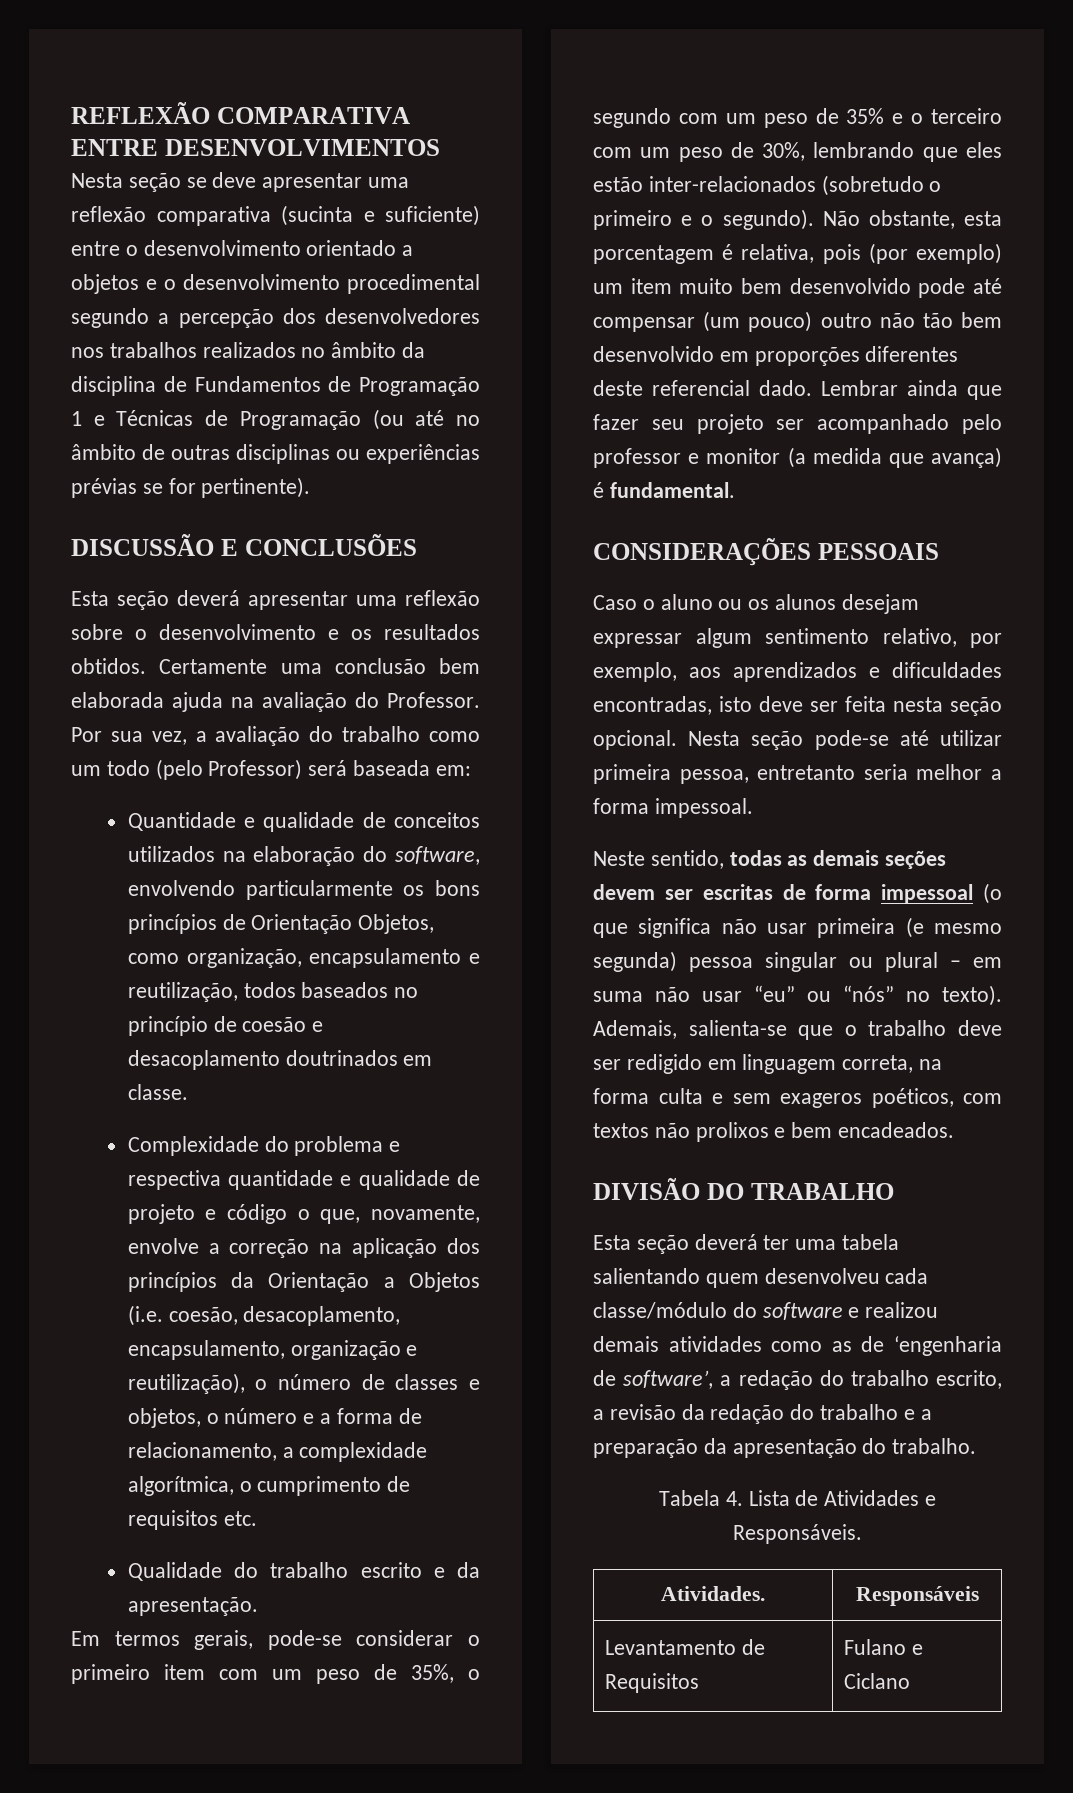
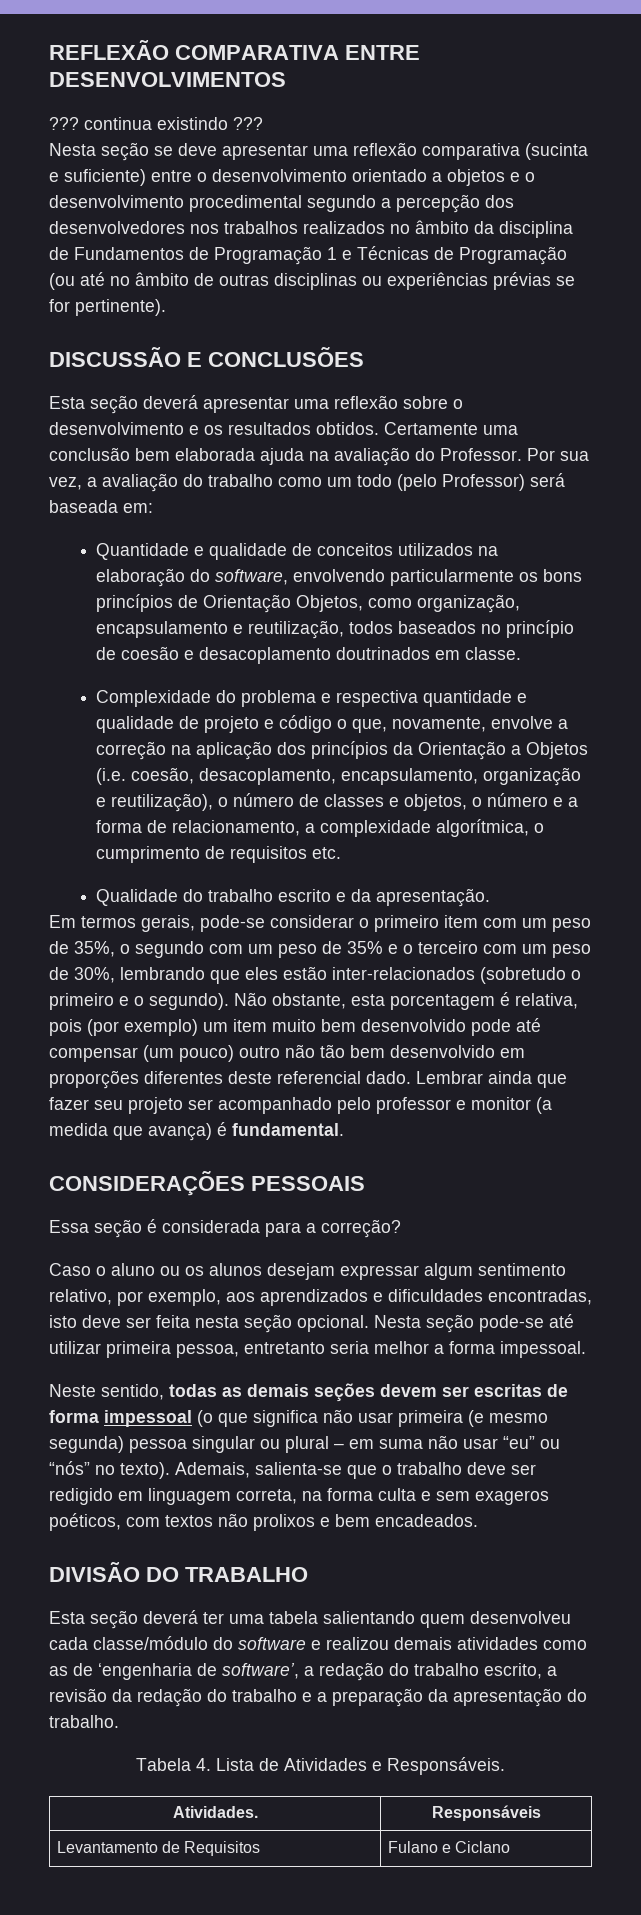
(440, 147) none -> [49,117,263,130] // ??? continua existindo ???
(939, 551) none -> [49,1219,401,1238] // Essa seção é considerada para a correção?

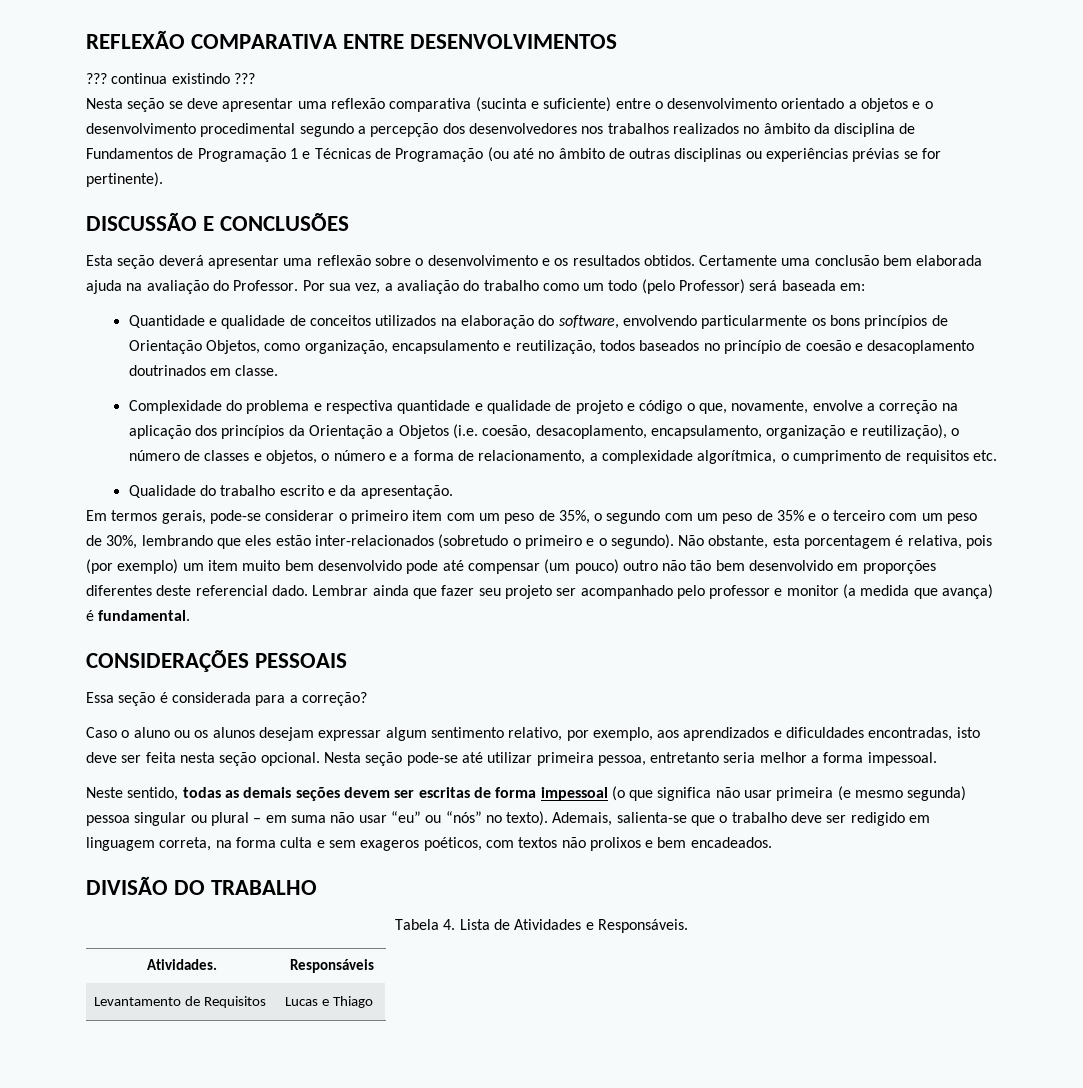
[49,1610,571,1629] [49,1636,587,1650] [49,1662,557,1681] [49,1688,587,1707] [49,1715,119,1728] // Esta seção deverá ter uma tabela salientando quem desenvolveu cada classe/módulo do software e realizou demais atividades como as de ‘engenharia de software’, a redação do trabalho escrito, a revisão da redação do trabalho e a preparação da apresentação do trabalho. -> (318, 887) none
[387,1841,511,1853] Fulano e Ciclano -> [285,996,374,1008] Lucas e Thiago

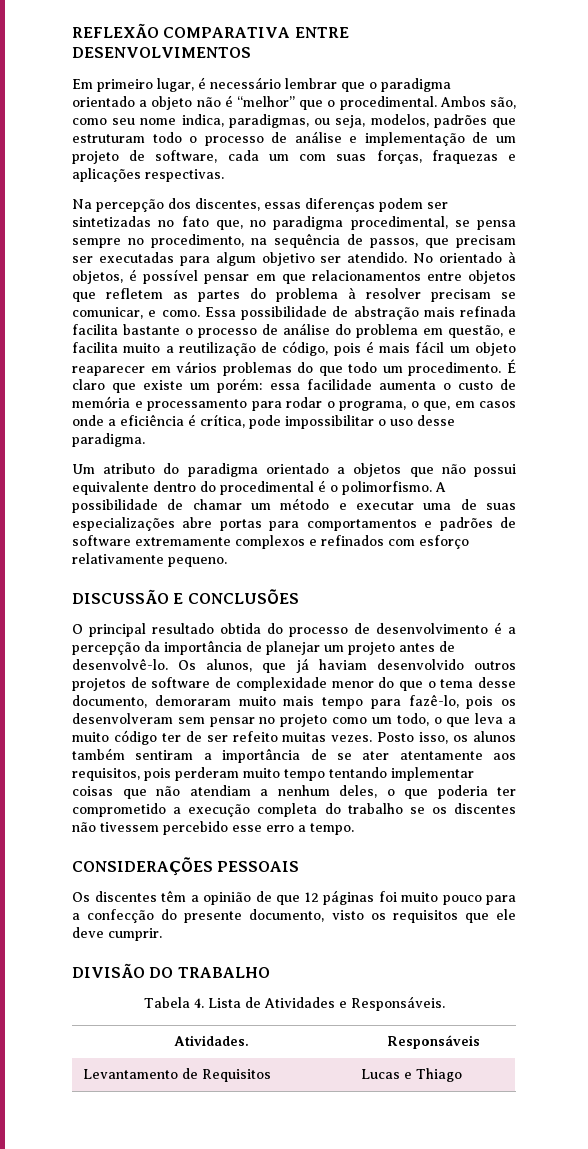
[86,73,255,84] [86,97,933,112] [86,123,916,137] [86,147,942,162] [86,172,163,187] [86,212,350,231] [86,255,983,269] [86,279,866,294] [128,315,948,329] [128,340,975,354] [128,365,279,376] [128,400,958,414] [128,424,960,439] [128,450,997,464] [128,485,453,499] [86,510,978,524] [86,534,993,549] [86,559,936,574] [86,584,994,599] [86,610,191,621] [86,650,348,672] [86,692,367,706] [86,727,980,741] [86,752,937,766] [86,786,967,801] [86,811,931,826] [86,837,772,851] ??? continua existindo ??? // Nesta seção se deve apresentar uma reflexão comparativa (sucinta e suficiente) entre o desenvolvimento orientado a objetos e o desenvolvimento procedimental segundo a percepção dos desenvolvedores nos trabalhos realizados no âmbito da disciplina de Fundamentos de Programação 1 e Técnicas de Programação (ou até no âmbito de outras disciplinas ou experiências prévias se for pertinente). // DISCUSSÃO E CONCLUSÕES // Esta seção deverá apresentar uma reflexão sobre o desenvolvimento e os resultados obtidos. Certamente uma conclusão bem elaborada ajuda na avaliação do Professor. Por sua vez, a avaliação do trabalho como um todo (pelo Professor) será baseada em: // Quantidade e qualidade de conceitos utilizados na elaboração do software, envolvendo particularmente os bons princípios de Orientação Objetos, como organização, encapsulamento e reutilização, todos baseados no princípio de coesão e desacoplamento doutrinados em classe. // Complexidade do problema e respectiva quantidade e qualidade de projeto e código o que, novamente, envolve a correção na aplicação dos princípios da Orientação a Objetos (i.e. coesão, desacoplamento, encapsulamento, organização e reutilização), o número de classes e objetos, o número e a forma de relacionamento, a complexidade algorítmica, o cumprimento de requisitos etc. // Qualidade do trabalho escrito e da apresentação. // Em termos gerais, pode-se considerar o primeiro item com um peso de 35%, o segundo com um peso de 35% e o terceiro com um peso de 30%, lembrando que eles estão inter-relacionados (sobretudo o primeiro e o segundo). Não obstante, esta porcentagem é relativa, pois (por exemplo) um item muito bem desenvolvido pode até compensar (um pouco) outro não tão bem desenvolvido em proporções diferentes deste referencial dado. Lembrar ainda que fazer seu projeto ser acompanhado pelo professor e monitor (a medida que avança) é fundamental. // CONSIDERAÇÕES PESSOAIS // Essa seção é considerada para a correção? // Caso o aluno ou os alunos desejam expressar algum sentimento relativo, por exemplo, aos aprendizados e dificuldades encontradas, isto deve ser feita nesta seção opcional. Nesta seção pode-se até utilizar primeira pessoa, entretanto seria melhor a forma impessoal. // Neste sentido, todas as demais seções devem ser escritas de forma impessoal (o que significa não usar primeira (e mesmo segunda) pessoa singular ou plural – em suma não usar “eu” ou “nós” no texto). Ademais, salienta-se que o trabalho deve ser redigido em linguagem correta, na forma culta e sem exageros poéticos, com textos não prolixos e bem encadeados. -> [72,77,451,92] [72,95,516,110] [72,114,516,128] [72,131,516,146] [72,150,516,164] [72,168,224,182] [72,198,448,212] [72,216,516,230] [72,233,516,248] [72,251,517,266] [72,269,516,284] [72,287,516,302] [72,306,516,320] [72,323,516,338] [72,341,516,356] [72,359,516,376] [72,378,516,393] [72,396,516,411] [72,414,455,429] [72,433,145,447] [72,463,516,477] [72,480,446,495] [72,498,516,513] [72,517,516,531] [72,535,469,549] [72,553,227,567] [72,589,299,604] [72,622,516,637] [72,640,455,655] [72,658,516,673] [72,677,516,691] [72,694,516,709] [72,713,516,727] [72,730,517,745] [72,748,516,763] [72,767,474,781] [72,785,516,799] [72,803,516,817] [72,821,354,835] [72,857,300,876] [72,890,516,905] [72,909,516,923] [72,927,162,941] Em primeiro lugar, é necessário lembrar que o paradigma orientado a objeto não é “melhor” que o procedimental. Ambos são, como seu nome indica, paradigmas, ou seja, modelos, padrões que estruturam todo o processo de análise e implementação de um projeto de software, cada um com suas forças, fraquezas e aplicações respectivas. // Na percepção dos discentes, essas diferenças podem ser sintetizadas no fato que, no paradigma procedimental, se pensa sempre no procedimento, na sequência de passos, que precisam ser executadas para algum objetivo ser atendido. No orientado à objetos, é possível pensar em que relacionamentos entre objetos que refletem as partes do problema à resolver precisam se comunicar, e como. Essa possibilidade de abstração mais refinada facilita bastante o processo de análise do problema em questão, e facilita muito a reutilização de código, pois é mais fácil um objeto reaparecer em vários problemas do que todo um procedimento. É claro que existe um porém: essa facilidade aumenta o custo de memória e processamento para rodar o programa, o que, em casos onde a eficiência é crítica, pode impossibilitar o uso desse paradigma. // Um atributo do paradigma orientado a objetos que não possui equivalente dentro do procedimental é o polimorfismo. A possibilidade de chamar um método e executar uma de suas especializações abre portas para comportamentos e padrões de software extremamente complexos e refinados com esforço relativamente pequeno. // DISCUSSÃO E CONCLUSÕES // O principal resultado obtida do processo de desenvolvimento é a percepção da importância de planejar um projeto antes de desenvolvê-lo. Os alunos, que já haviam desenvolvido outros projetos de software de complexidade menor do que o tema desse documento, demoraram muito mais tempo para fazê-lo, pois os desenvolveram sem pensar no projeto como um todo, o que leva a muito código ter de ser refeito muitas vezes. Posto isso, os alunos também sentiram a importância de se ater atentamente aos requisitos, pois perderam muito tempo tentando implementar coisas que não atendiam a nenhum deles, o que poderia ter comprometido a execução completa do trabalho se os discentes não tivessem percebido esse erro a tempo. // CONSIDERAÇÕES PESSOAIS // Os discentes têm a opinião de que 12 páginas foi muito pouco para a confecção do presente documento, visto os requisitos que ele deve cumprir.

